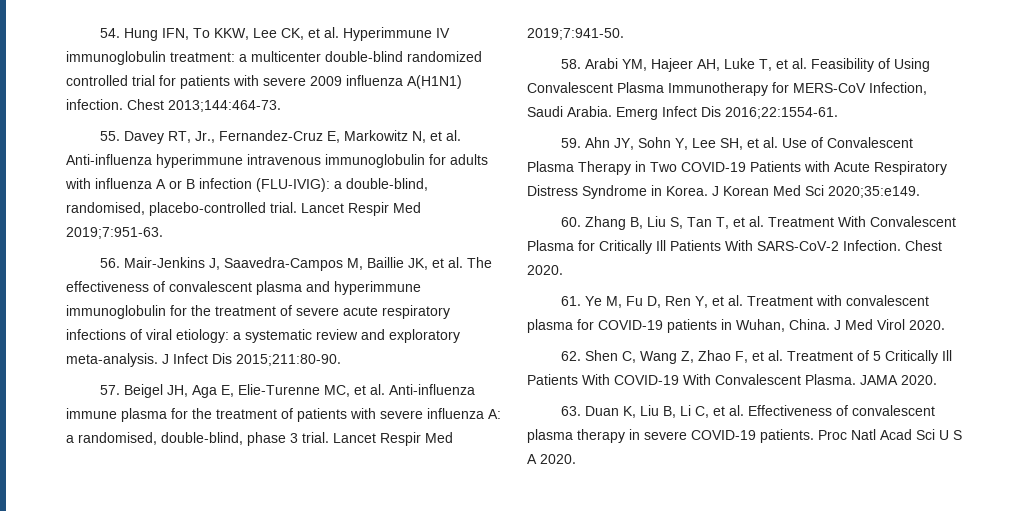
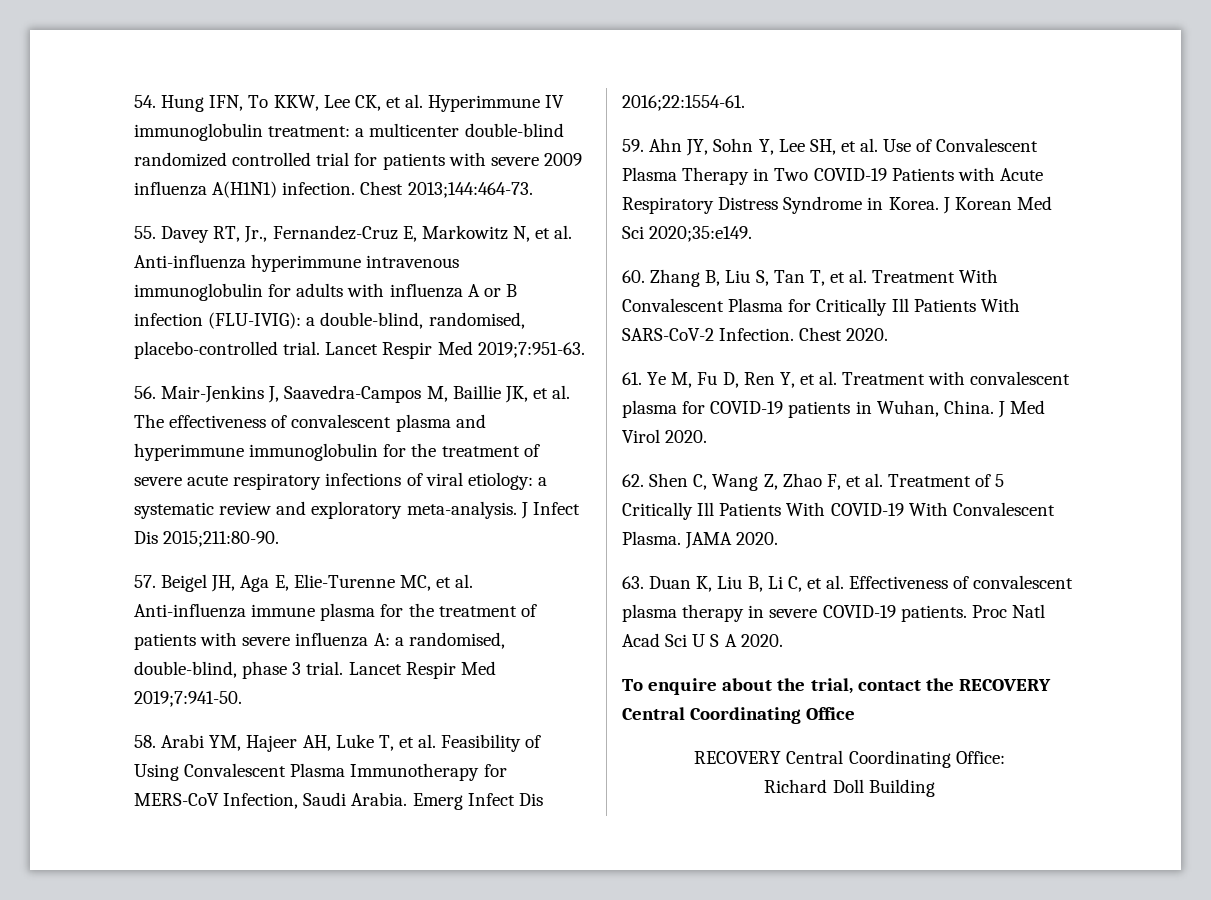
(576, 459) none -> [622,678,1051,695] [622,707,856,724] [694,750,1005,768] [764,779,935,797] // To enquire about the trial, contact the RECOVERY Central Coordinating Office // RECOVERY Central Coordinating Office: // Richard Doll Building

